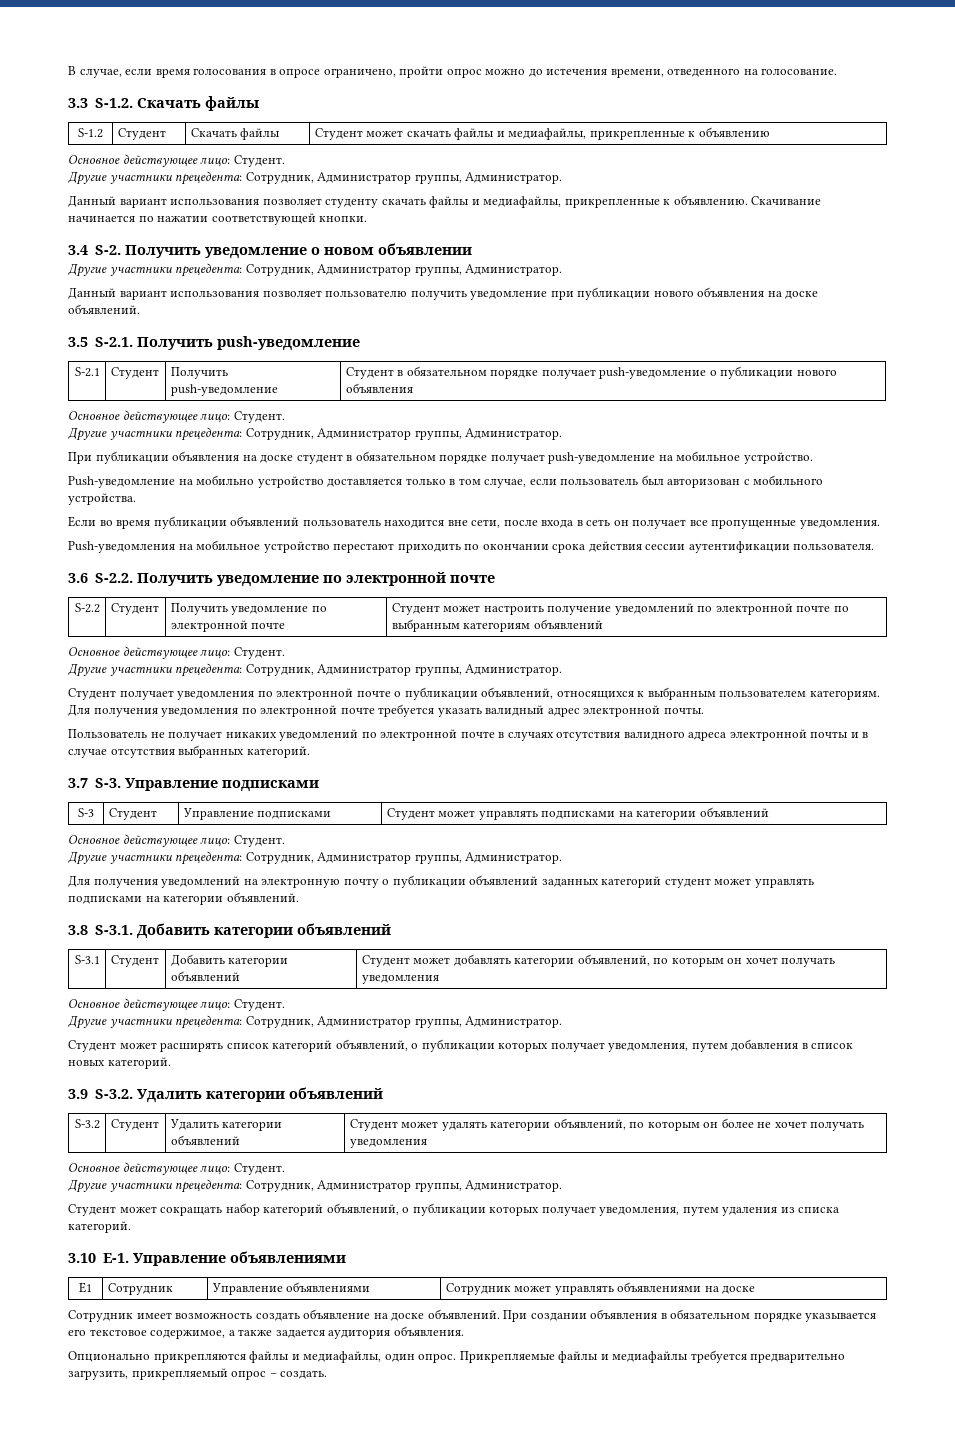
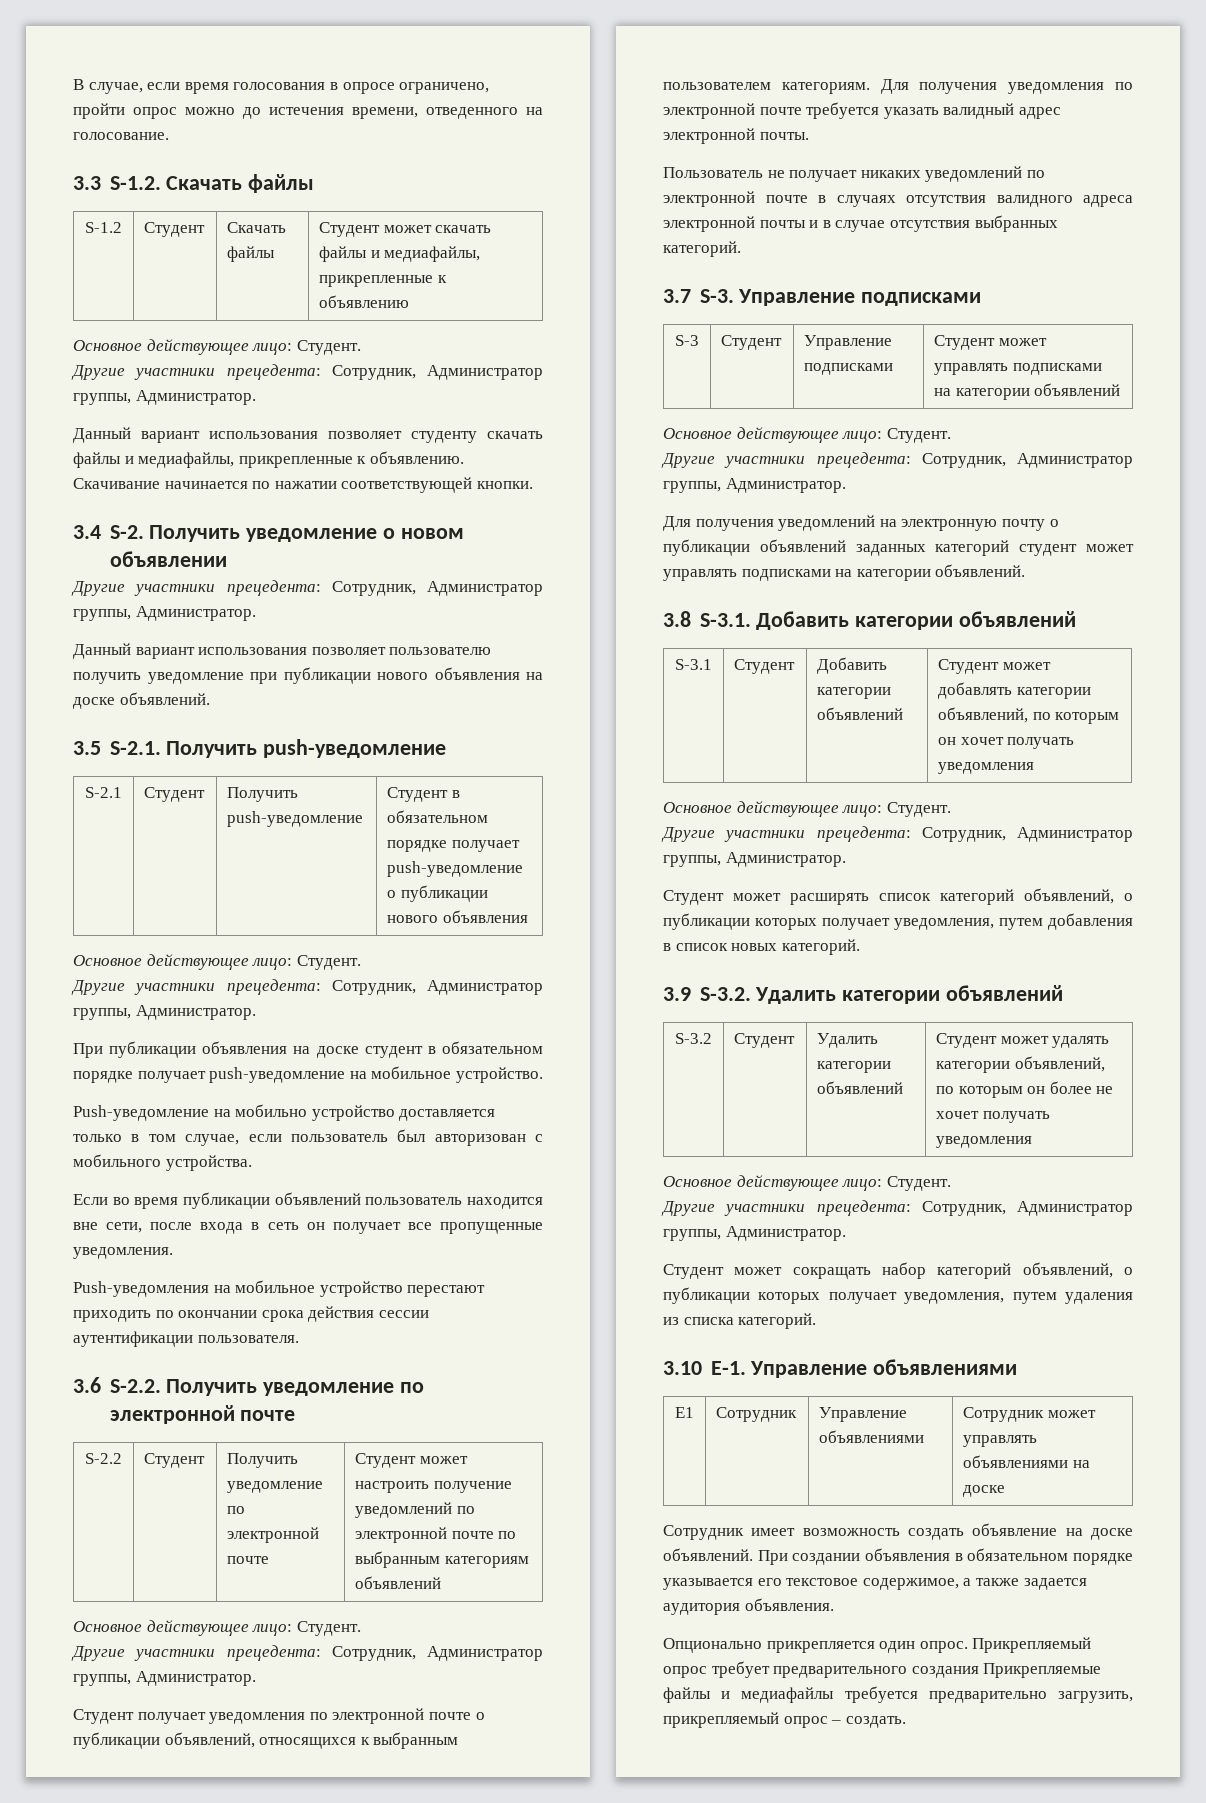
[153,1351,457,1363] прикрепляются файлы и медиафайлы, один опрос. -> [766,1637,1092,1653] [663,1661,979,1678] прикрепляется один опрос. Прикрепляемый опрос требует предварительного создания

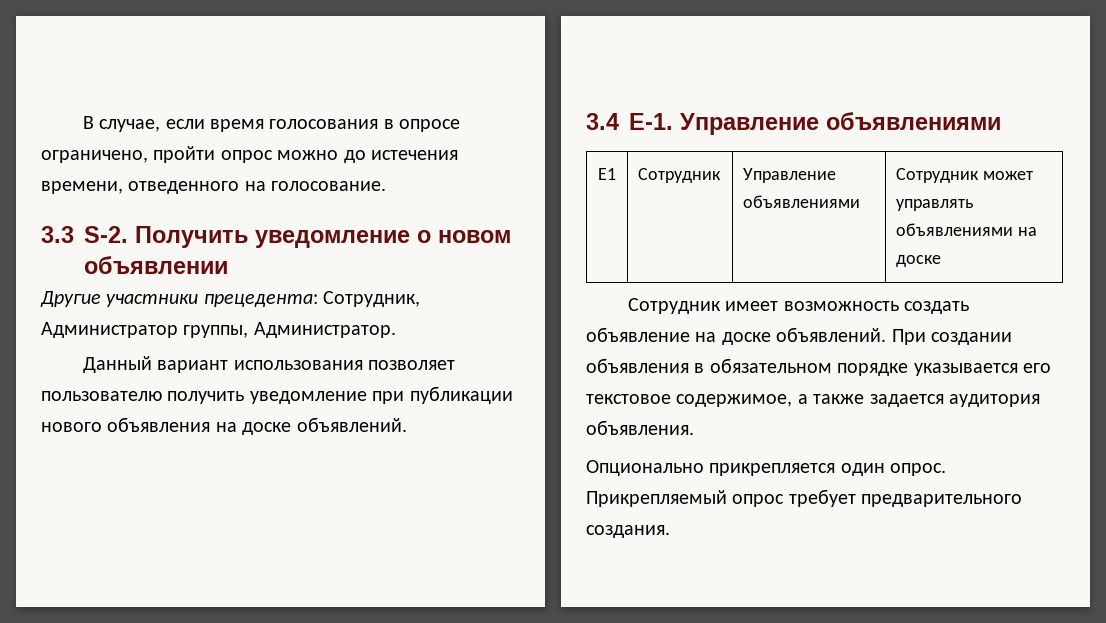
[109,174,315,193] [85,222,122,233] [144,222,206,237] [227,222,287,233] [227,246,276,262] [319,222,492,237] [319,246,481,262] [319,275,447,287] [319,295,410,308] [73,339,361,355] [71,364,543,380] [73,390,256,405] [73,427,543,443] [73,451,464,468] [73,477,533,493] [73,525,101,539] S-1.2. Скачать файлы // S-1.2 | Студент | Скачать файлы | Студент может скачать файлы и медиафайлы, прикрепленные к объявлению // Основное действующее лицо: Студент. // Другие участники прецедента: Сотрудник, Администратор группы, Администратор. // Данный вариант использования позволяет студенту скачать файлы и медиафайлы, прикрепленные к объявлению. Скачивание начинается по нажатии соответствующей кнопки. // 3.4 -> (74, 234) none
[73,739,447,758] [85,787,122,798] [144,787,206,802] [227,787,299,802] [227,811,364,827] [387,787,460,802] [387,810,489,823] [387,840,520,852] [387,861,524,877] [387,885,488,902] [387,910,528,923] [73,954,361,970] [71,979,543,995] [73,1005,256,1020] [73,1041,543,1058] [73,1066,543,1083] [73,1104,496,1121] [73,1129,543,1146] [73,1154,252,1171] [73,1192,543,1209] [73,1222,543,1234] [73,1247,173,1259] [73,1280,486,1297] [73,1306,429,1322] [73,1331,299,1347] [73,1377,424,1396] [109,1405,296,1424] [85,1453,122,1464] [144,1453,206,1468] [227,1453,299,1468] [227,1481,324,1493] [227,1506,246,1514] [227,1527,320,1543] [227,1556,270,1564] [355,1453,468,1468] [355,1481,512,1493] [355,1502,475,1518] [355,1527,517,1543] [355,1551,529,1568] [355,1576,442,1589] [73,1620,361,1636] [71,1645,543,1661] [73,1671,256,1686] [73,1708,485,1724] [73,1732,459,1749] [663,79,1133,94] [663,102,1061,119] [663,128,809,144] [663,166,1045,182] [663,191,1133,207] [663,215,1058,232] [663,241,741,257] [663,289,982,306] [675,335,699,346] [721,335,783,350] [804,335,893,350] [804,363,894,375] [934,335,1047,350] [934,363,1102,375] [934,383,1121,400] [663,427,951,443] [661,452,1133,468] [663,478,846,493] [663,515,1059,531] [663,539,1134,556] [663,564,1026,581] [663,611,1076,630] [675,659,712,670] [734,659,796,674] [817,657,888,674] [817,687,892,699] [817,707,904,720] [938,659,1051,674] [938,682,1091,699] [938,707,1120,724] [938,737,1075,749] [938,762,1035,774] [663,801,951,817] [661,826,1133,842] [663,852,846,867] [663,888,1133,905] [663,913,1133,930] [663,939,860,955] [663,985,1063,1004] [675,1033,712,1044] [734,1033,796,1048] [817,1033,879,1048] [817,1061,892,1073] [817,1081,904,1094] [936,1033,1110,1048] [936,1056,1105,1073] [936,1081,1114,1098] [936,1111,1050,1123] [936,1136,1033,1148] [663,1175,951,1191] [661,1200,1133,1216] [663,1226,846,1241] [663,1262,1133,1279] [663,1287,1133,1304] [663,1313,817,1329] [663,1361,702,1375] 3.5 S-2.1. Получить push-уведомление // S-2.1 | Студент | Получить push-уведомление | Студент в обязательном порядке получает push-уведомление о публикации нового объявления // Основное действующее лицо: Студент. // Другие участники прецедента: Сотрудник, Администратор группы, Администратор. // При публикации объявления на доске студент в обязательном порядке получает push-уведомление на мобильное устройство. // Push-уведомление на мобильно устройство доставляется только в том случае, если пользователь был авторизован с мобильного устройства. // Если во время публикации объявлений пользователь находится вне сети, после входа в сеть он получает все пропущенные уведомления. // Push-уведомления на мобильное устройство перестают приходить по окончании срока действия сессии аутентификации пользователя. // 3.6 S-2.2. Получить уведомление по электронной почте // S-2.2 | Студент | Получить уведомление по электронной почте | Студент может настроить получение уведомлений по электронной почте по выбранным категориям объявлений // Основное действующее лицо: Студент. // Другие участники прецедента: Сотрудник, Администратор группы, Администратор. // Студент получает уведомления по электронной почте о публикации объявлений, относящихся к выбранным пользователем категориям. Для получения уведомления по электронной почте требуется указать валидный адрес электронной почты. // Пользователь не получает никаких уведомлений по электронной почте в случаях отсутствия валидного адреса электронной почты и в случае отсутствия выбранных категорий. // 3.7 S-3. Управление подписками // S-3 | Студент | Управление подписками | Студент может управлять подписками на категории объявлений // Основное действующее лицо: Студент. // Другие участники прецедента: Сотрудник, Администратор группы, Администратор. // Для получения уведомлений на электронную почту о публикации объявлений заданных категорий студент может управлять подписками на категории объявлений. // 3.8 S-3.1. Добавить категории объявлений // S-3.1 | Студент | Добавить категории объявлений | Студент может добавлять категории объявлений, по которым он хочет получать уведомления // Основное действующее лицо: Студент. // Другие участники прецедента: Сотрудник, Администратор группы, Администратор. // Студент может расширять список категорий объявлений, о публикации которых получает уведомления, путем добавления в список новых категорий. // 3.9 S-3.2. Удалить категории объявлений // S-3.2 | Студент | Удалить категории объявлений | Студент может удалять категории объявлений, по которым он более не хочет получать уведомления // Основное действующее лицо: Студент. // Другие участники прецедента: Сотрудник, Администратор группы, Администратор. // Студент может сокращать набор категорий объявлений, о публикации которых получает уведомления, путем удаления из списка категорий. // 3.10 -> [586,113,619,130] 3.4
[911,1663,1102,1678] [663,1686,1133,1703] [663,1712,906,1728] создания Прикрепляемые файлы и медиафайлы требуется предварительно загрузить, прикрепляемый опрос – создать. -> [586,525,670,538] создания.

